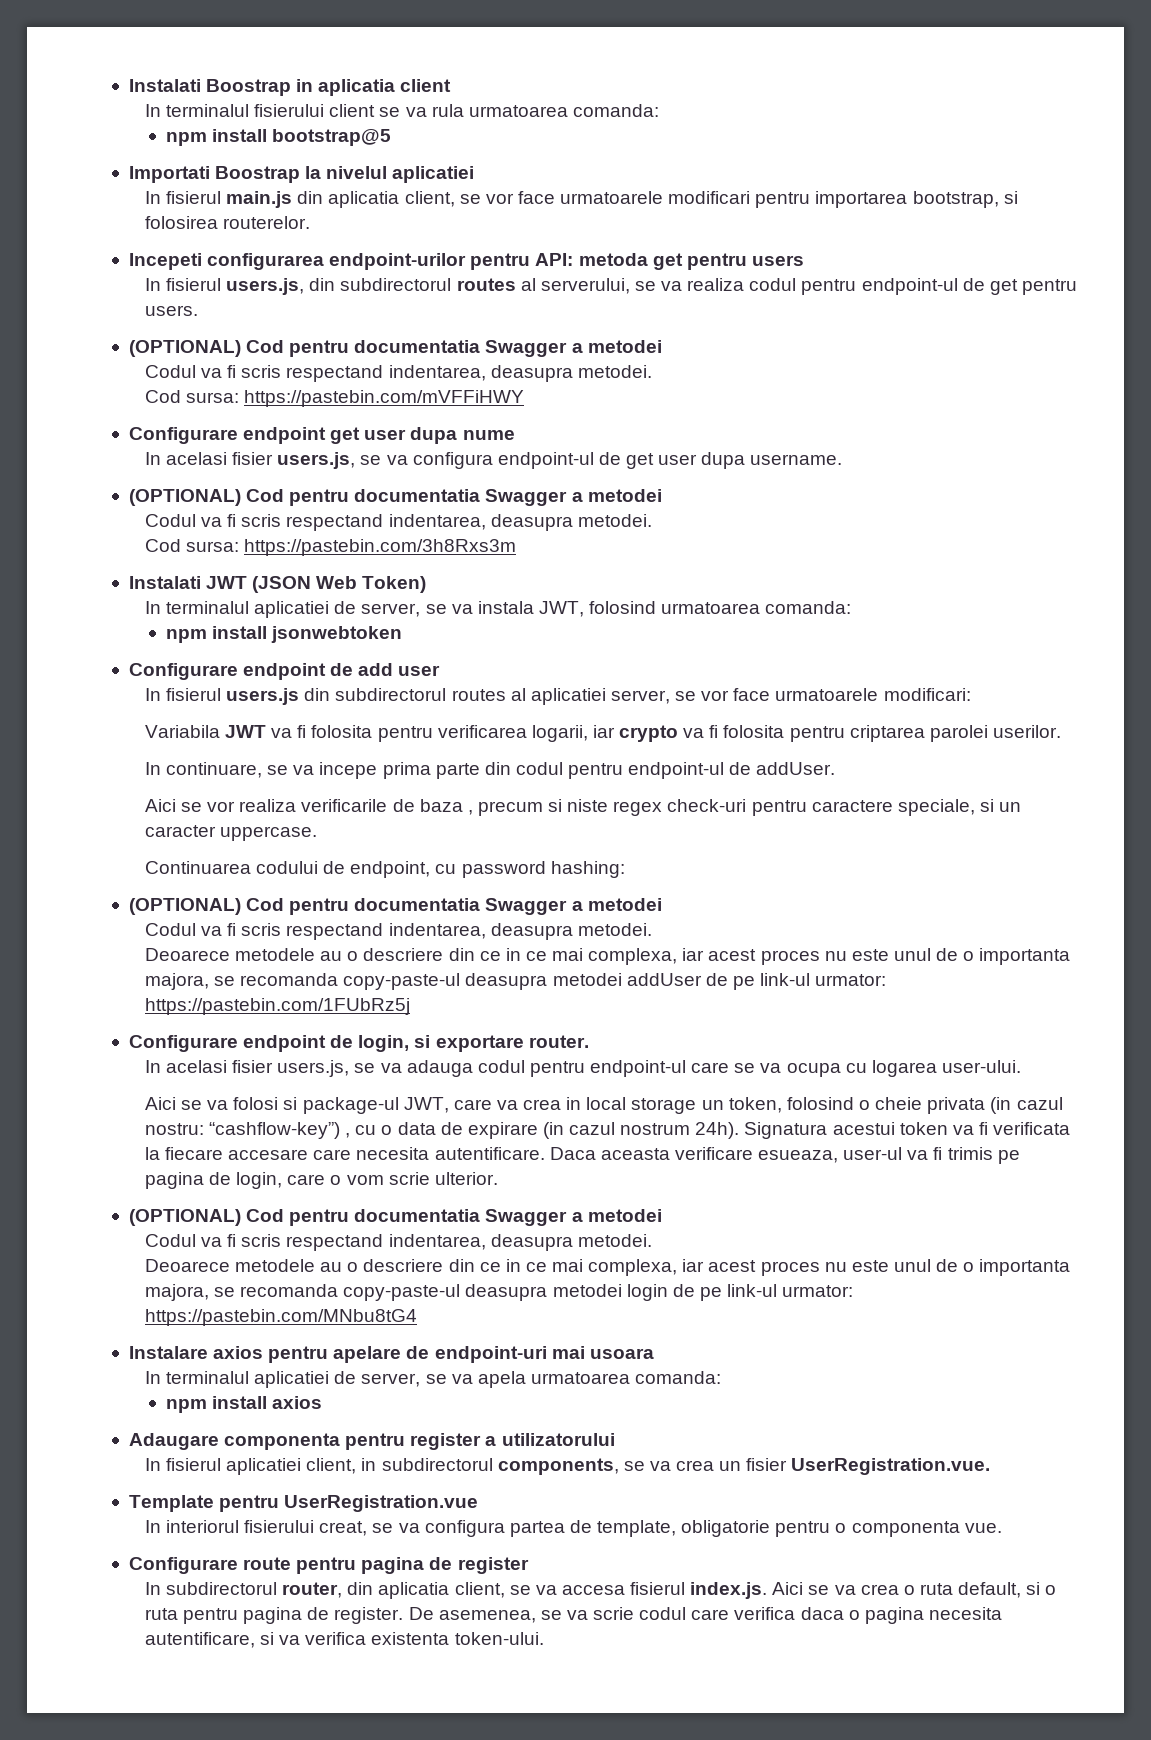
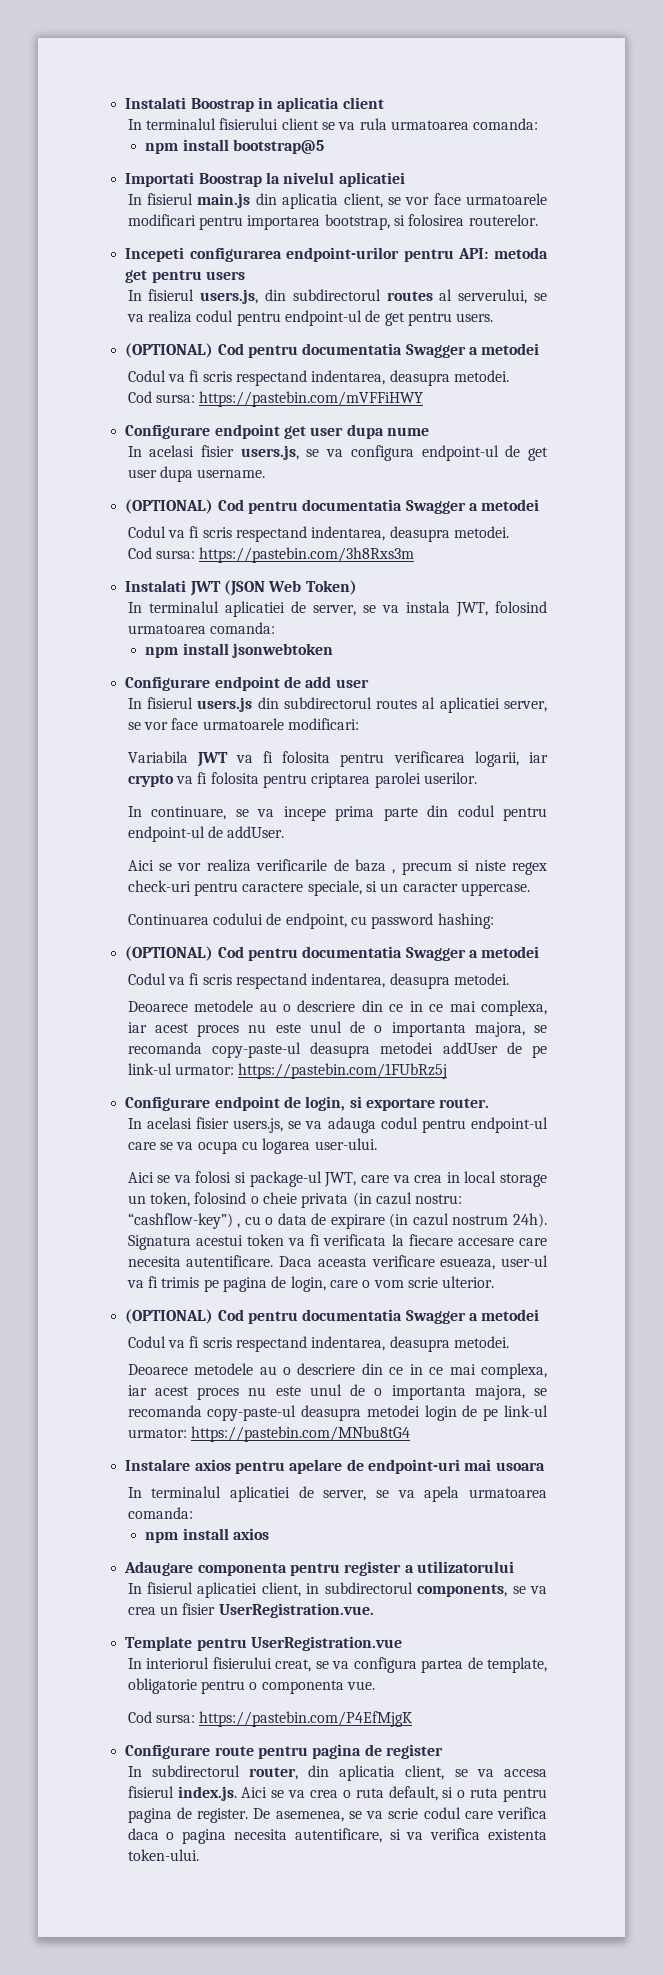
(1002, 1528) none -> [127,1711,413,1727] // Cod sursa: https://pastebin.com/P4EfMjgK

